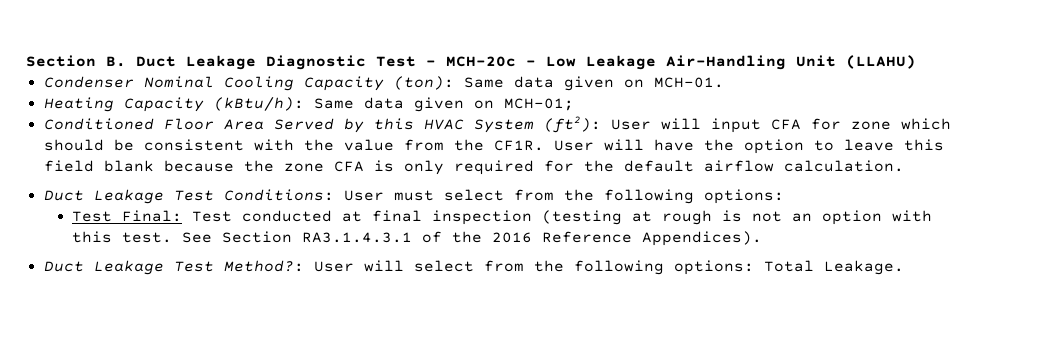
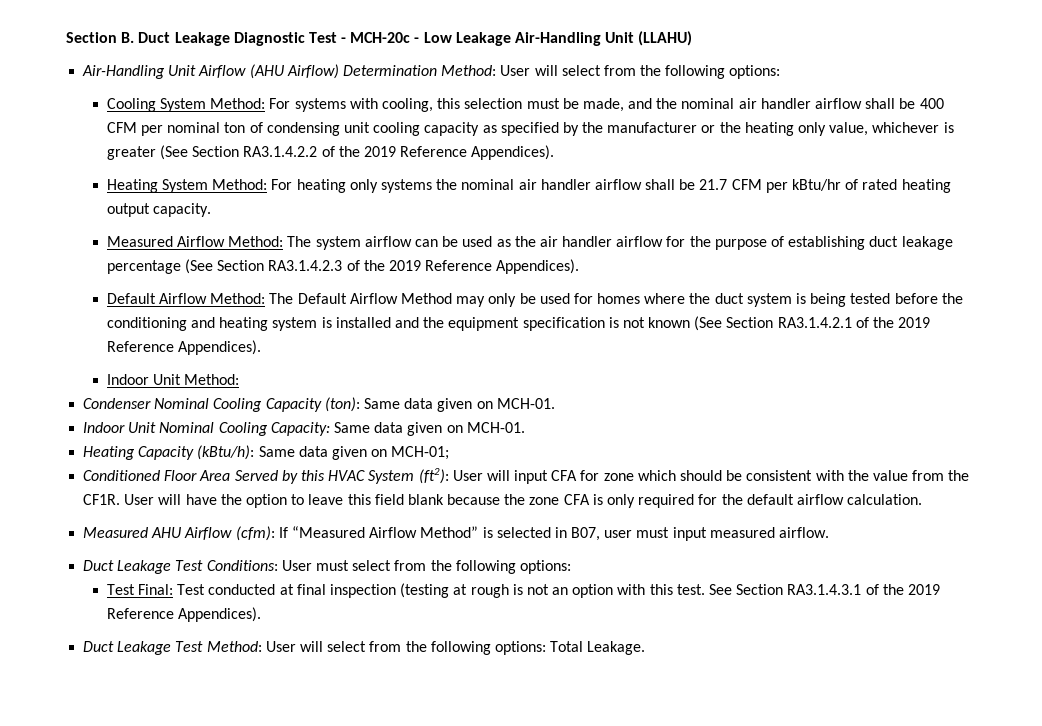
(916, 62) none -> [82,64,781,79] [106,98,944,112] [106,122,954,136] [106,145,555,160] [106,179,951,193] [106,203,212,217] [106,236,953,250] [106,259,580,274] [106,293,963,307] [106,316,931,331] [106,340,262,355] [106,374,240,385] // Air-Handling Unit Airflow (AHU Airflow) Determination Method: User will select from the following options: // Cooling System Method: For systems with cooling, this selection must be made, and the nominal air handler airflow shall be 400 CFM per nominal ton of condensing unit cooling capacity as specified by the manufacturer or the heating only value, whichever is greater (See Section RA3.1.4.2.2 of the 2019 Reference Appendices). // Heating System Method: For heating only systems the nominal air handler airflow shall be 21.7 CFM per kBtu/hr of rated heating output capacity. // Measured Airflow Method: The system airflow can be used as the air handler airflow for the purpose of establishing duct leakage percentage (See Section RA3.1.4.2.3 of the 2019 Reference Appendices). // Default Airflow Method: The Default Airflow Method may only be used for homes where the duct system is being tested before the conditioning and heating system is installed and the equipment specification is not known (See Section RA3.1.4.2.1 of the 2019 Reference Appendices). // Indoor Unit Method:
(724, 82) none -> [83,422,525,436] // Indoor Unit Nominal Cooling Capacity: Same data given on MCH-01.
(904, 166) none -> [83,526,830,541] // Measured AHU Airflow (cfm): If “Measured Airflow Method” is selected in B07, user must input measured airflow.
[491,232,532,243] 2016 -> [907,584,940,595] 2019
[223,260,304,272] Method?: -> [206,641,262,652] Method:

